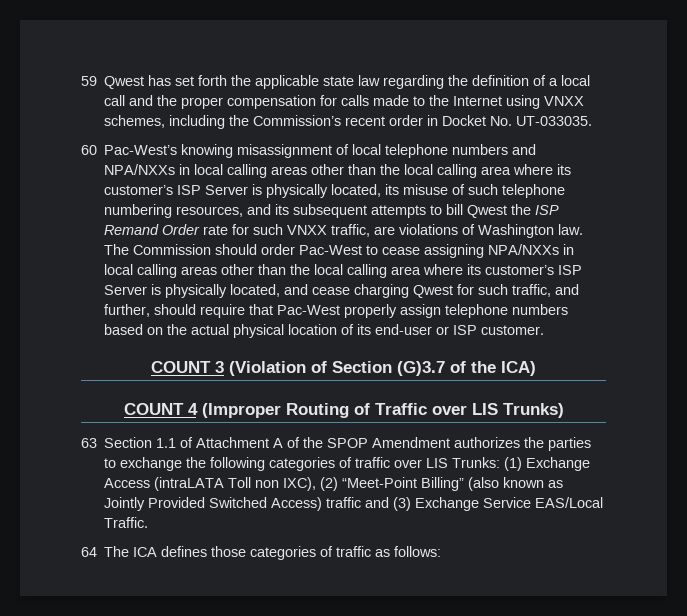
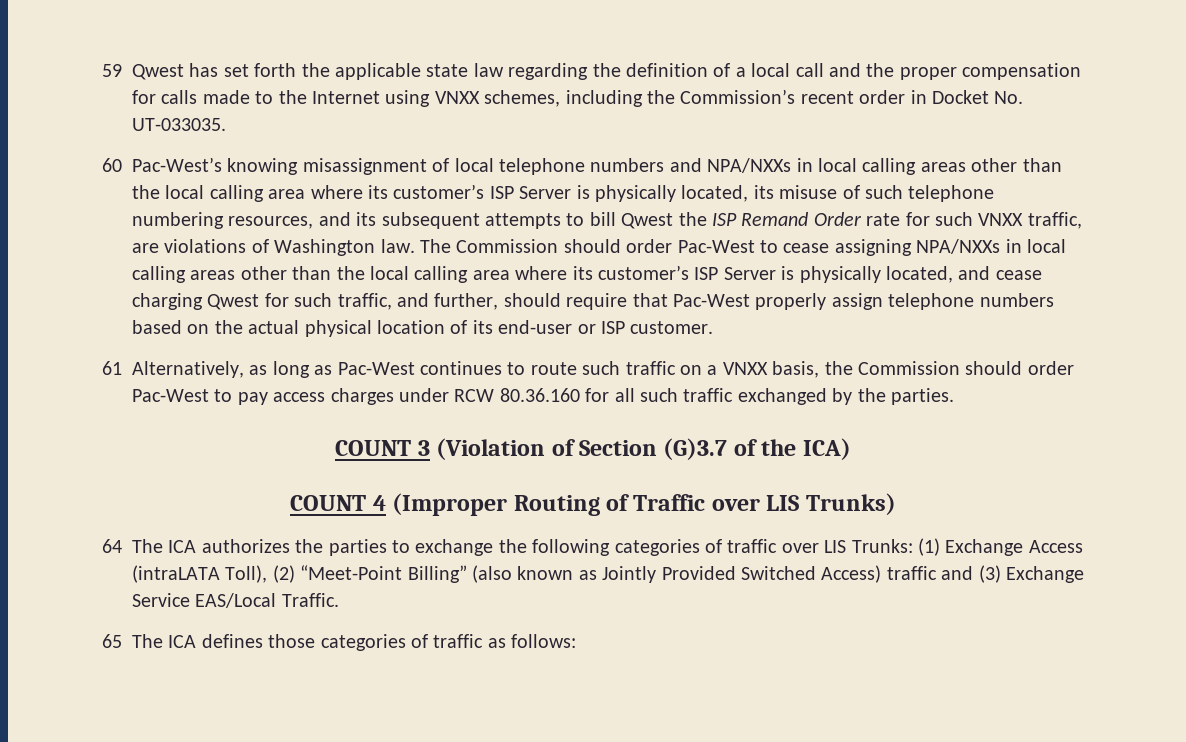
(545, 330) none -> [102,361,1074,378] [132,388,954,405] // 61 Alternatively, as long as Pac-West continues to route such traffic on a VNXX basis, the Commission should order Pac-West to pay access charges under RCW 80.36.160 for all such traffic exchanged by the parties.
[81,437,451,448] 63 Section 1.1 of Attachment A of the SPOP Amendment -> [102,539,197,553] 64 The ICA
[228,477,317,491] Toll non IXC), -> [225,565,268,583] Toll),
[81,547,97,557] 64 -> [102,634,122,648] 65

